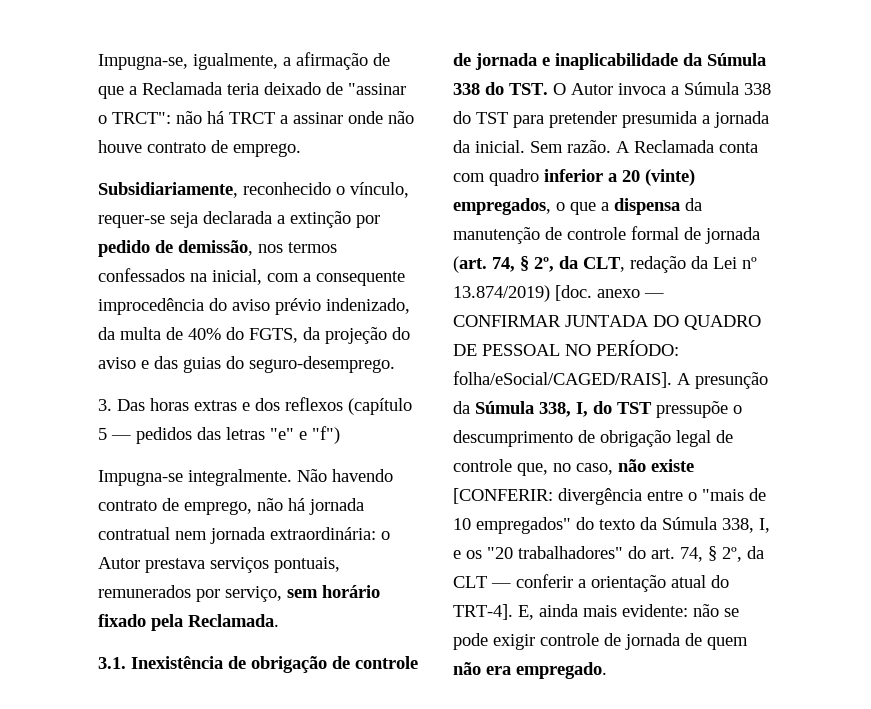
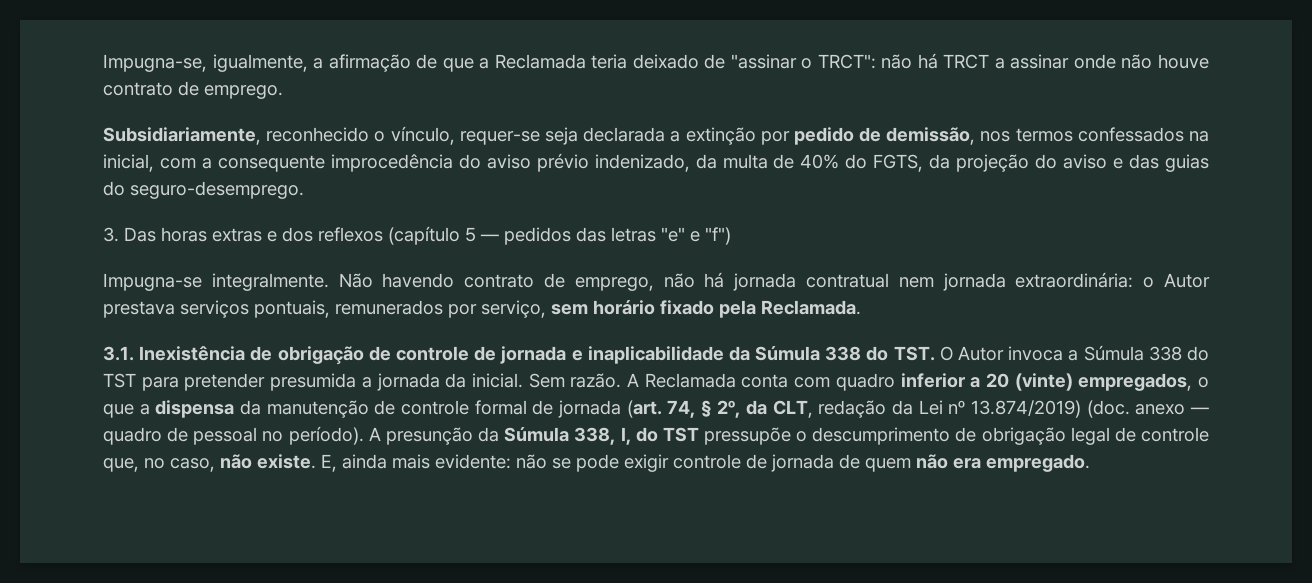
[555,285,592,301] [doc. -> [1086,400,1130,418] (doc.
[453,315,761,330] [453,340,679,356] [453,371,672,388] CONFIRMAR JUNTADA DO QUADRO DE PESSOAL NO PERÍODO: folha/eSocial/CAGED/RAIS]. -> [103,426,364,445] quadro de pessoal no período).
[651,459,694,472] [453,488,766,505] [453,517,770,534] [453,546,764,562] [453,574,729,592] [453,604,513,620] existe [CONFERIR: divergência entre o "mais de 10 empregados" do texto da Súmula 338, I, e os "20 trabalhadores" do art. 74, § 2º, da CLT — conferir a orientação atual do TRT-4]. -> [257,454,316,469] existe.

